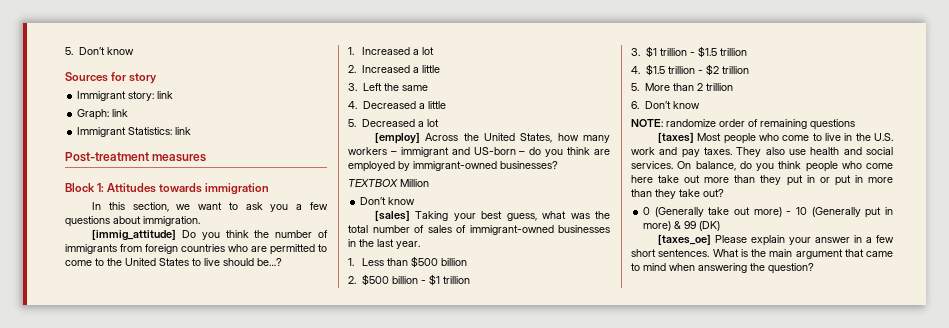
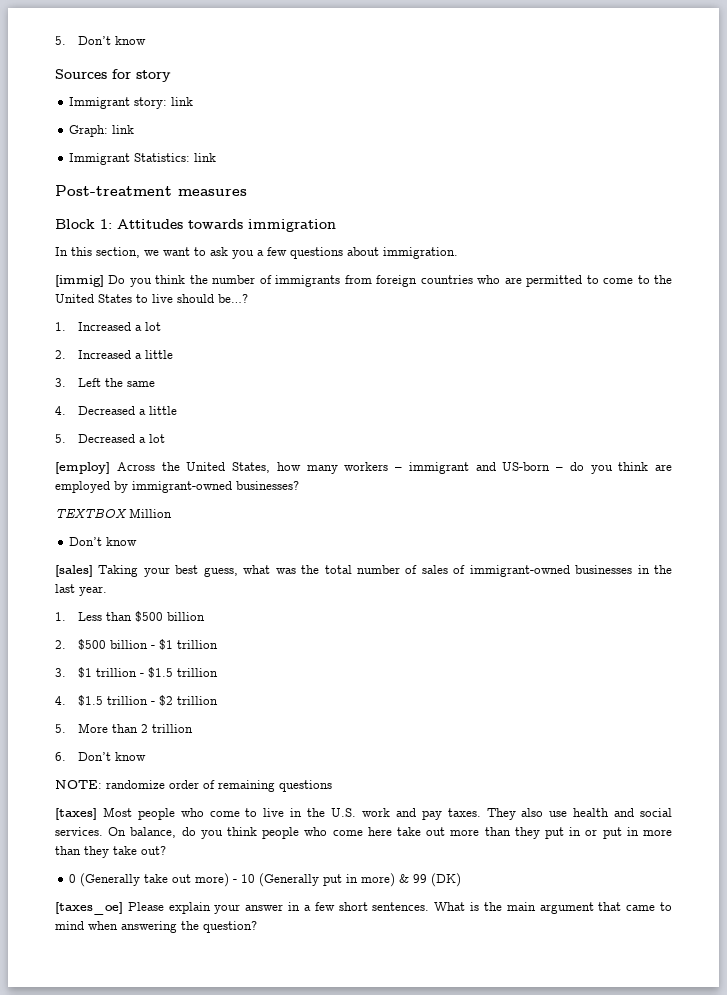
[92,229,177,241] [immig_attitude] -> [55,275,104,287] [immig]

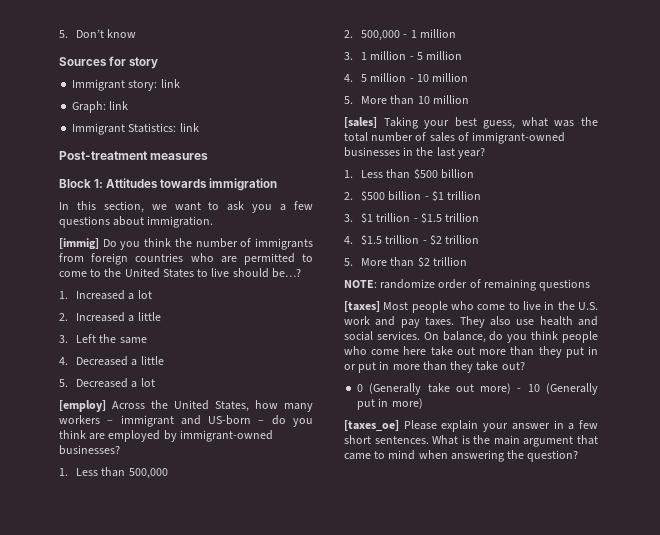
[55,508,172,518] [69,537,138,546] TEXTBOX Million // Don’t know -> [59,467,168,479] [344,29,456,41] [344,51,462,60] [344,73,468,82] [344,95,469,105] 1. Less than 500,000 // 2. 500,000 - 1 million // 3. 1 million - 5 million // 4. 5 million - 10 million // 5. More than 10 million
[79,586,107,596] year. -> [457,148,485,159] year?
[140,724,193,733] [55,752,146,761] 2 trillion // 6. Don’t know -> [417,257,467,267] $2 trillion
[399,873,462,887] & 99 (DK) -> (423, 403) none

